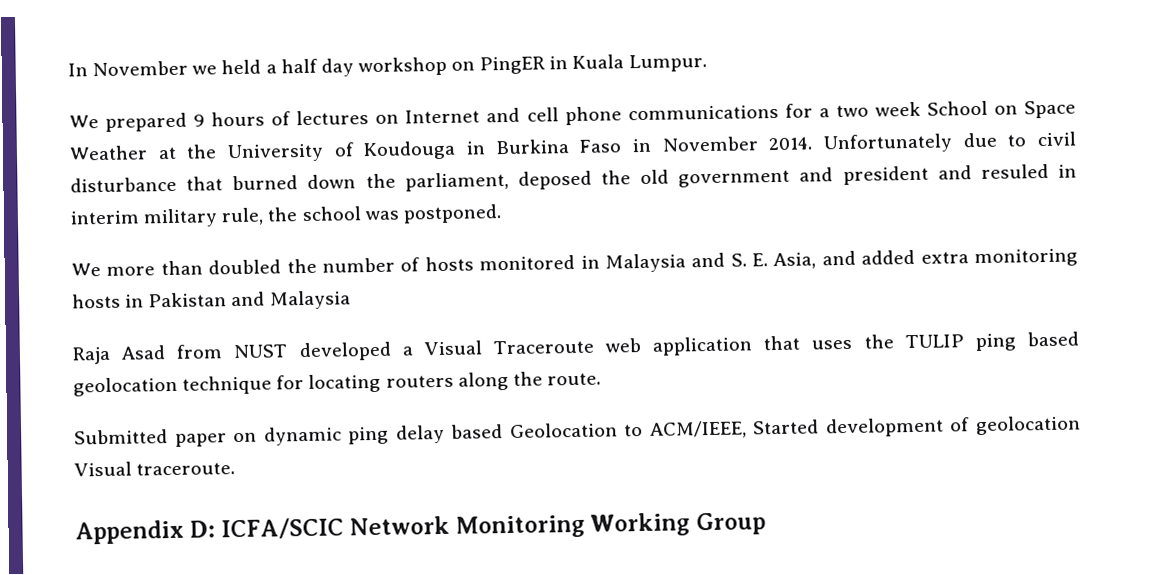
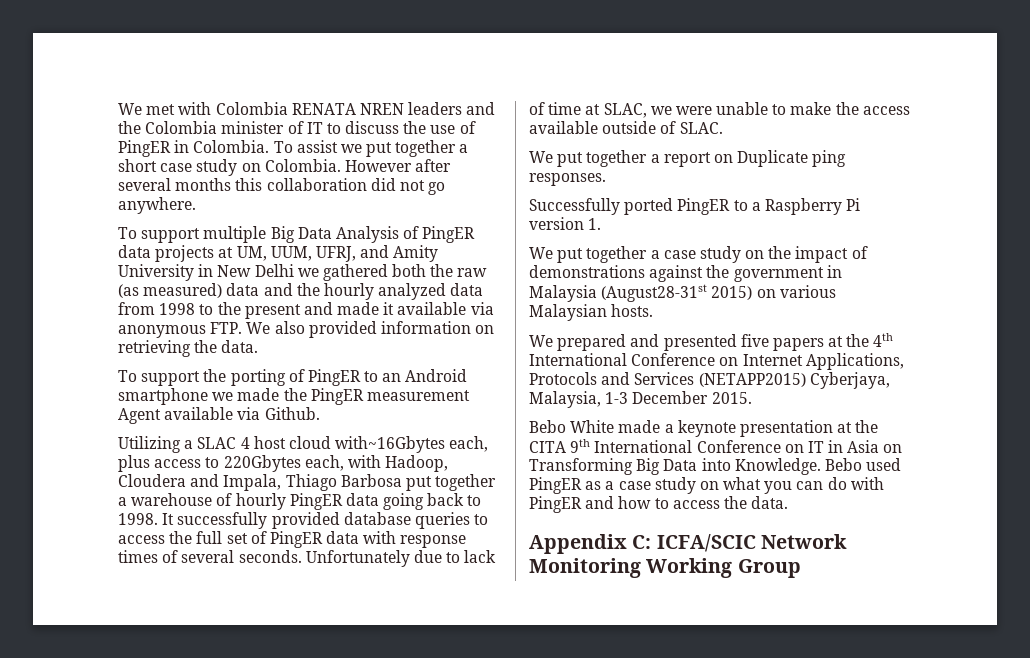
[68,54,707,77] [69,100,1076,132] [69,131,1076,163] [70,163,1077,193] [70,204,502,228] [71,248,1079,277] [72,290,351,310] [72,331,1079,365] [73,371,601,397] [74,415,1081,447] [74,461,236,477] In November we held a half day workshop on PingER in Kuala Lumpur. // We prepared 9 hours of lectures on Internet and cell phone communications for a two week School on Space Weather at the University of Koudouga in Burkina Faso in November 2014. Unfortunately due to civil disturbance that burned down the parliament, deposed the old government and president and resuled in interim military rule, the school was postponed. // We more than doubled the number of hosts monitored in Malaysia and S. E. Asia, and added extra monitoring hosts in Pakistan and Malaysia // Raja Asad from NUST developed a Visual Traceroute web application that uses the TULIP ping based geolocation technique for locating routers along the route. // Submitted paper on dynamic ping delay based Geolocation to ACM/IEEE, Started development of geolocation Visual traceroute. -> [118,102,496,115] [118,121,476,134] [118,140,469,157] [118,159,452,176] [118,178,446,195] [118,197,196,214] [118,226,476,243] [118,245,439,262] [118,264,488,281] [118,283,484,300] [118,302,494,319] [118,321,495,338] [118,340,259,357] [118,369,468,386] [118,388,470,405] [118,407,320,424] [118,436,489,453] [118,455,449,472] [118,474,497,491] [118,493,482,510] [118,512,489,529] [118,531,467,548] [118,550,497,567] [529,102,910,118] [529,121,723,134] [529,150,847,167] [529,173,606,186] [529,198,861,215] [529,217,602,230] [529,246,868,263] [529,265,842,282] [529,284,836,302] [529,304,654,321] [529,333,894,351] [529,353,904,370] [529,372,890,389] [529,391,752,408] [529,420,879,437] [529,439,903,453] [529,458,902,475] [529,477,884,494] [529,496,789,513] We met with Colombia RENATA NREN leaders and the Colombia minister of IT to discuss the use of PingER in Colombia. To assist we put together a short case study on Colombia. However after several months this collaboration did not go anywhere. // To support multiple Big Data Analysis of PingER data projects at UM, UUM, UFRJ, and Amity University in New Delhi we gathered both the raw (as measured) data and the hourly analyzed data from 1998 to the present and made it available via anonymous FTP. We also provided information on retrieving the data. // To support the porting of PingER to an Android smartphone we made the PingER measurement Agent available via Github. // Utilizing a SLAC 4 host cloud with~16Gbytes each, plus access to 220Gbytes each, with Hadoop, Cloudera and Impala, Thiago Barbosa put together a warehouse of hourly PingER data going back to 1998. It successfully provided database queries to access the full set of PingER data with response times of several seconds. Unfortunately due to lack of time at SLAC, we were unable to make the access available outside of SLAC. // We put together a report on Duplicate ping responses. // Successfully ported PingER to a Raspberry Pi version 1. // We put together a case study on the impact of demonstrations against the government in Malaysia (August28-31st 2015) on various Malaysian hosts. // We prepared and presented five papers at the 4th International Conference on Internet Applications, Protocols and Services (NETAPP2015) Cyberjaya, Malaysia, 1-3 December 2015. // Bebo White made a keynote presentation at the CITA 9th International Conference on IT in Asia on Transforming Big Data into Knowledge. Bebo used PingER as a case study on what you can do with PingER and how to access the data.
[189,520,216,538] D: -> [632,535,652,549] C:

